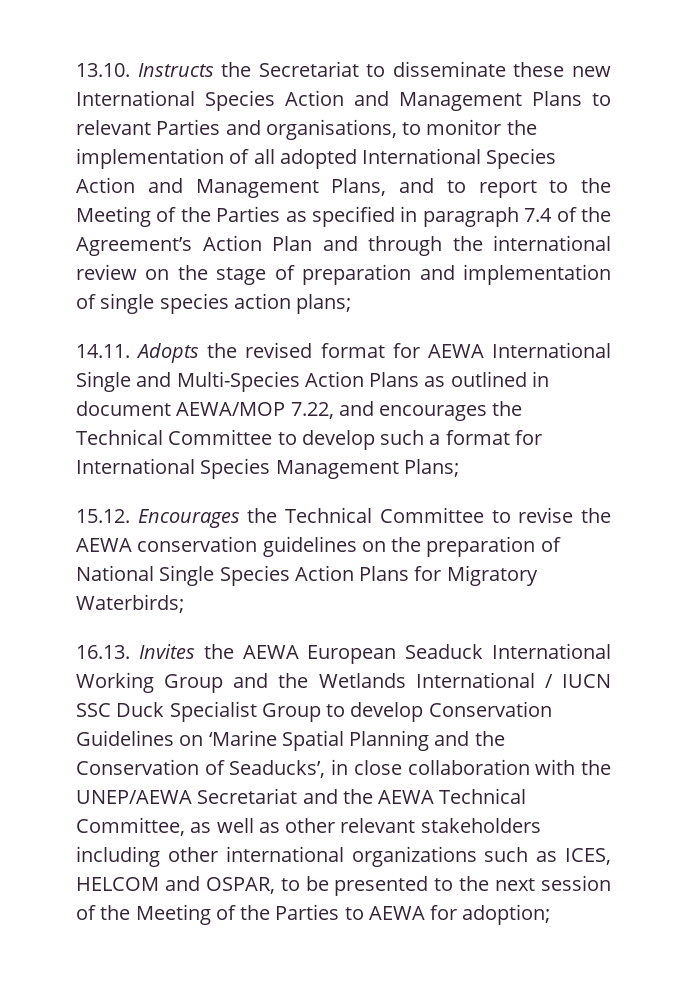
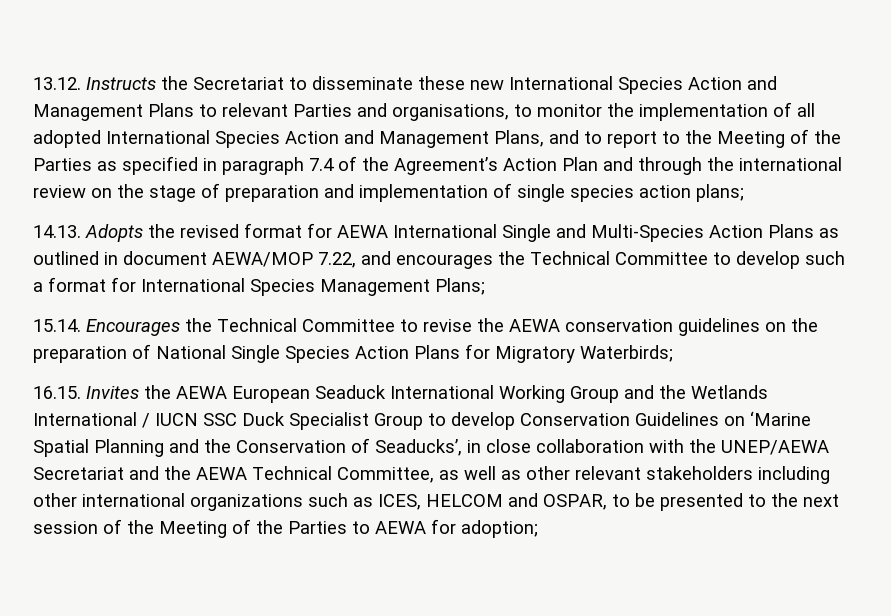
[76,63,130,77] 13.10. -> [33,77,81,90] 13.12.
[76,344,130,358] 14.11. -> [33,225,81,238] 14.13.
[76,509,130,523] 15.12. -> [33,319,81,332] 15.14.
[76,645,130,659] 16.13. -> [33,386,81,399] 16.15.

